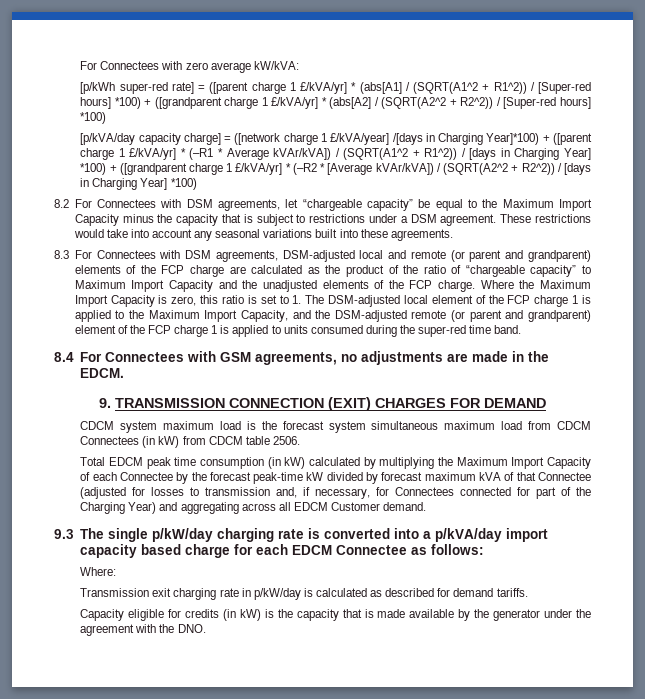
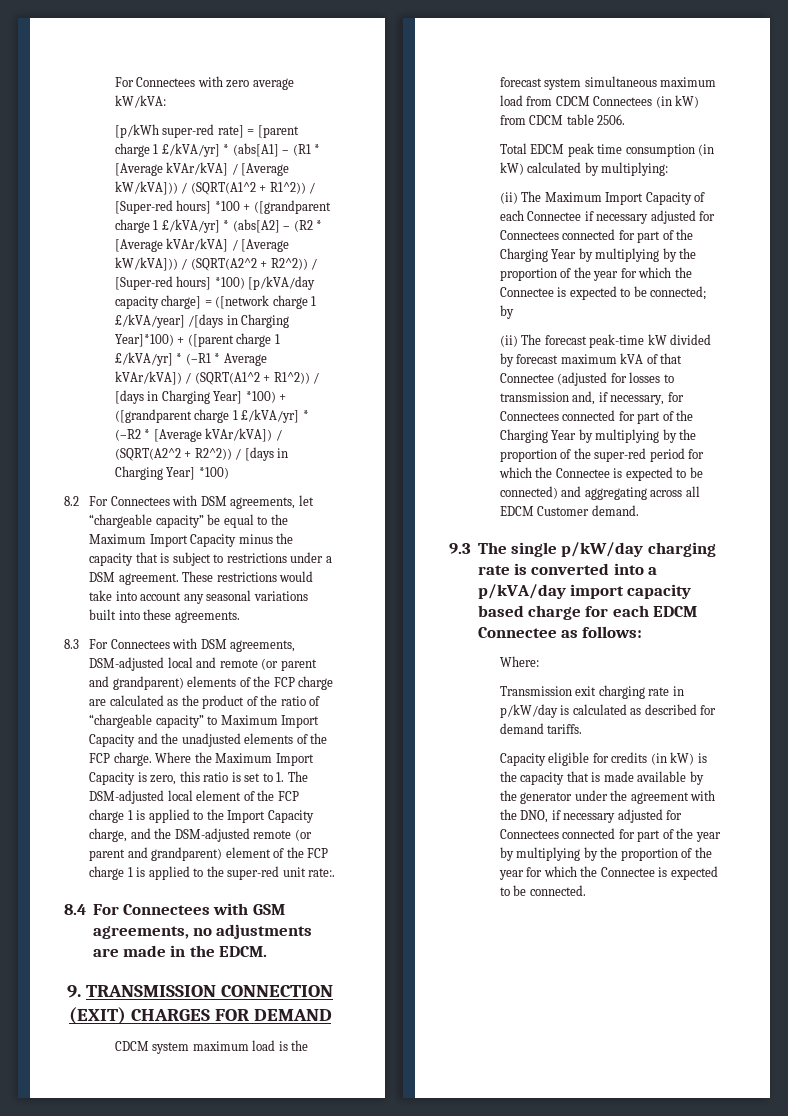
[209,82,249,94] ([parent -> [257,125,299,138] [parent
(402, 88) none -> [282,144,321,156] [114,162,290,176] [114,181,178,195] – (R1 * [Average kVAr/kVA] / [Average kW/kVA]))
[114,97,141,109] *100) -> [214,201,240,211] *100
(372, 103) none -> [283,220,323,232] [114,238,290,252] [114,257,178,271] – (R2 * [Average kVAr/kVA] / [Average kW/kVA]))
(107, 118) // -> (245, 283) none
[148,310,288,322] Maximum Import Capacity, -> [227,810,314,823] [89,828,128,842] Import Capacity charge,
[283,325,522,337] units consumed during the super-red time band. -> [206,866,336,880] the super-red unit rate:.
[379,457,453,469] multiplying the -> [601,162,669,176] [499,191,542,204] multiplying: // (ii) The
[176,472,207,484] by the -> [584,210,716,224] [499,229,694,243] [499,248,697,262] [499,267,692,281] [499,286,707,300] [499,305,514,319] [499,334,542,347] if necessary adjusted for Connectees connected for part of the Charging Year by multiplying by the proportion of the year for which the Connectee is expected to be connected; by // (ii) The
[128,502,157,514] Year) -> [551,429,697,443] [499,448,705,462] [498,467,703,481] [499,486,558,499] Year by multiplying by the proportion of the super-red period for which the Connectee is expected to be connected)
[177,624,206,633] DNO. -> [520,809,683,823] [499,828,721,842] [499,847,712,861] [498,866,718,880] [499,885,586,896] DNO, if necessary adjusted for Connectees connected for part of the year by multiplying by the proportion of the year for which the Connectee is expected to be connected.

